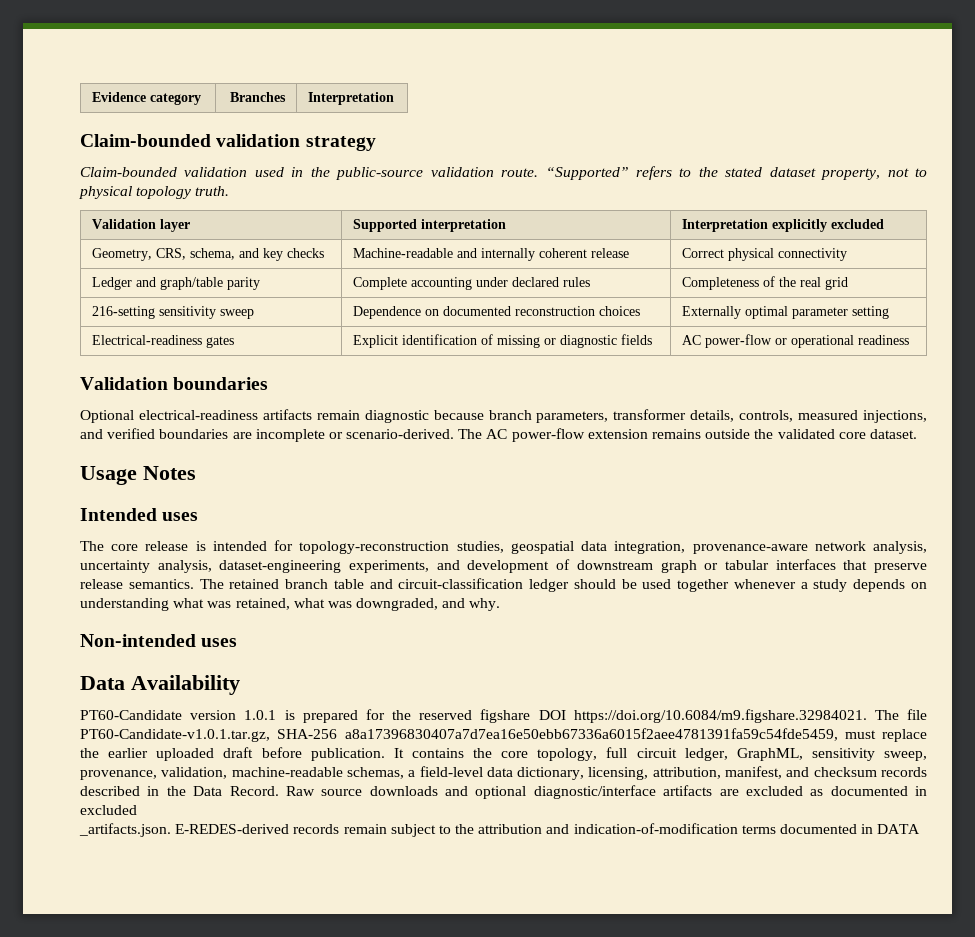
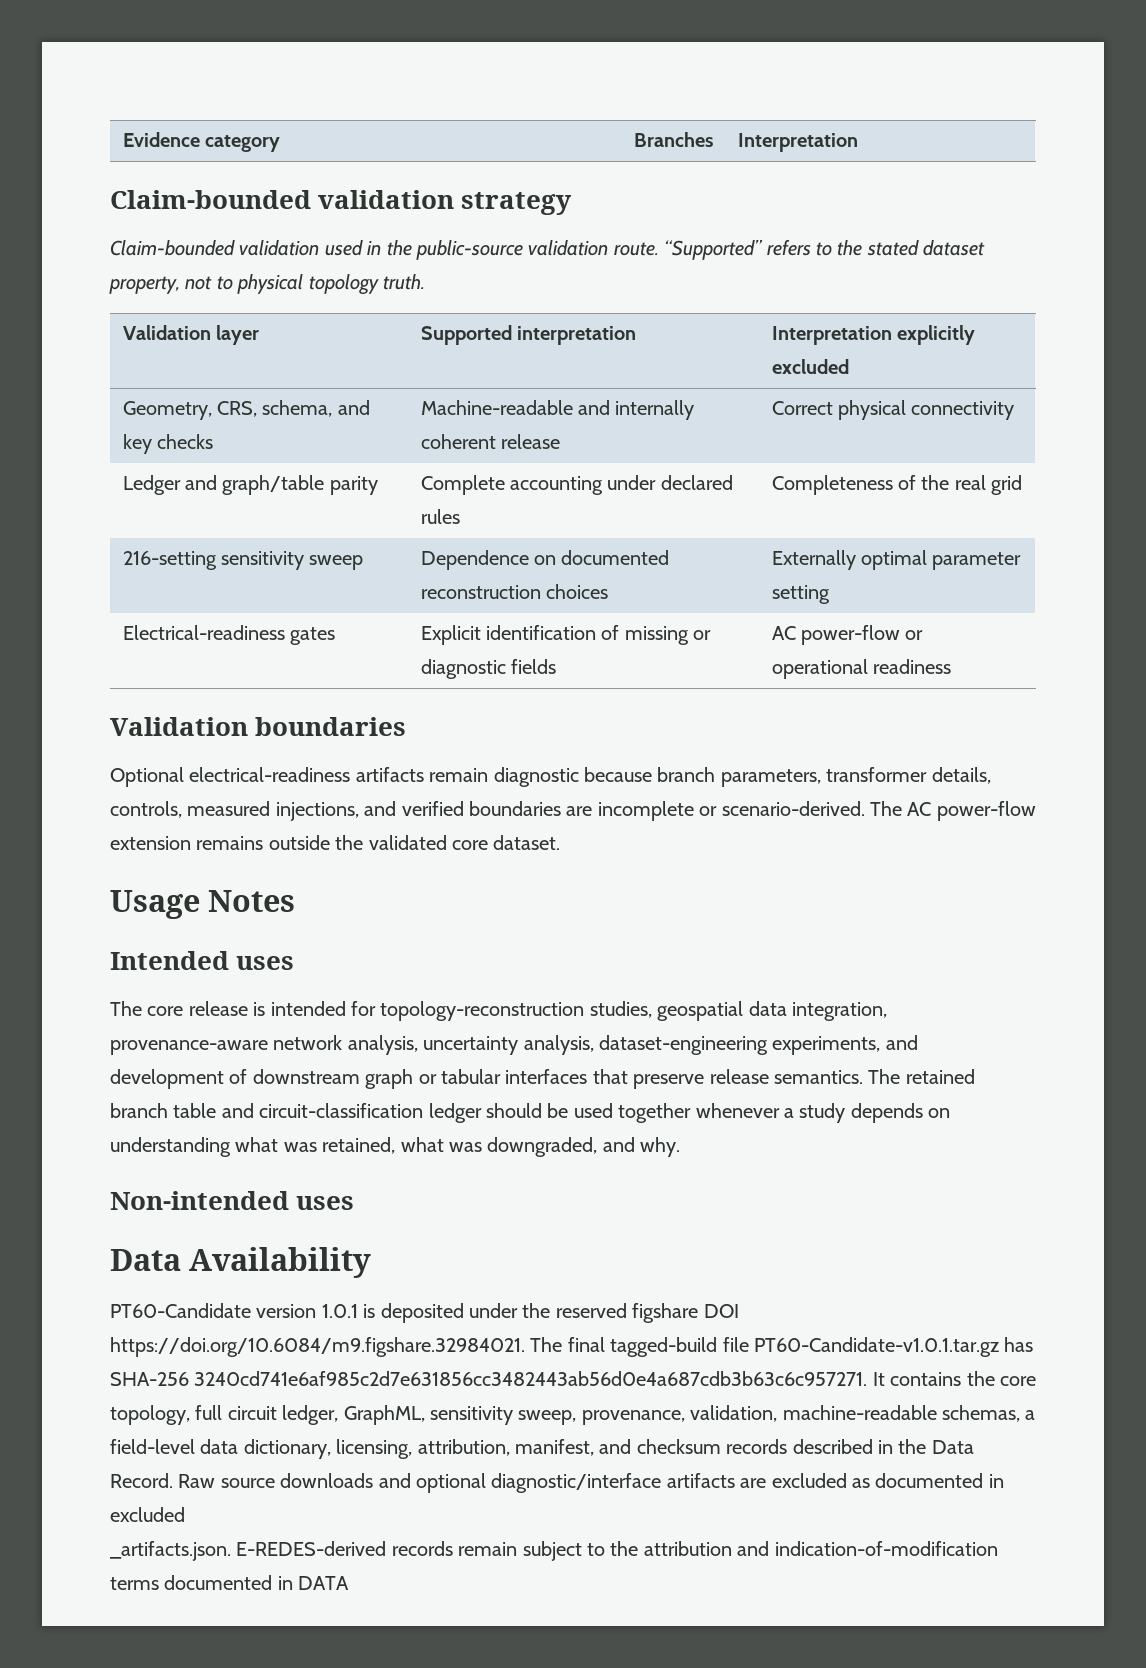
[302,709,385,723] prepared for -> [380,1303,518,1323] deposited under
[907,709,927,720] [80,728,927,742] [80,747,385,761] file PT60-Candidate-v1.0.1.tar.gz, SHA-256 a8a17396830407a7d7ea16e50ebb67336a6015f2aee4781391fa59c54fde5459, must replace the earlier uploaded draft before publication. -> [567,1337,1034,1357] [110,1371,868,1386] final tagged-build file PT60-Candidate-v1.0.1.tar.gz has SHA-256 3240cd741e6af985c2d7e631856cc3482443ab56d0e4a687cdb3b63c6c957271.

